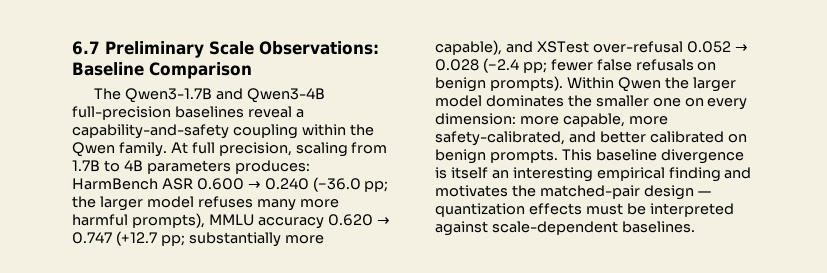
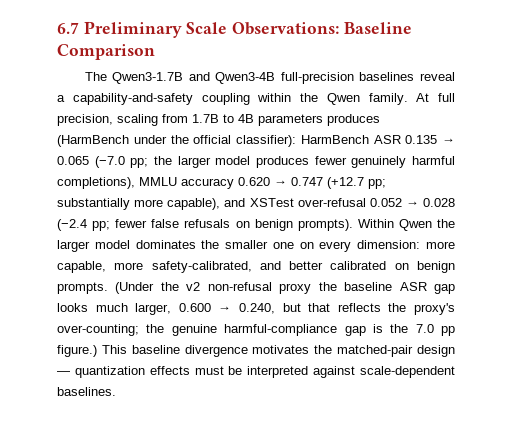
[234,160,310,174] [72,177,389,192] [72,196,339,211] [72,213,205,228] produces: HarmBench ASR 0.600 → 0.240 (−36.0 pp; the larger model refuses many more harmful prompts), -> [327,114,380,126] [57,135,455,147] [57,156,456,168] [57,177,135,189] produces (HarmBench under the official classifier): HarmBench ASR 0.135 → 0.065 (−7.0 pp; the larger model produces fewer genuinely harmful completions),
[561,149,744,164] [435,167,752,182] This baseline divergence is itself an interesting empirical finding and -> [115,282,456,294] [57,303,455,315] [57,324,455,336] [57,345,248,357] (Under the v2 non-refusal proxy the baseline ASR gap looks much larger, 0.600 → 0.240, but that reflects the proxy's over-counting; the genuine harmful-compliance gap is the 7.0 pp figure.) This baseline divergence

